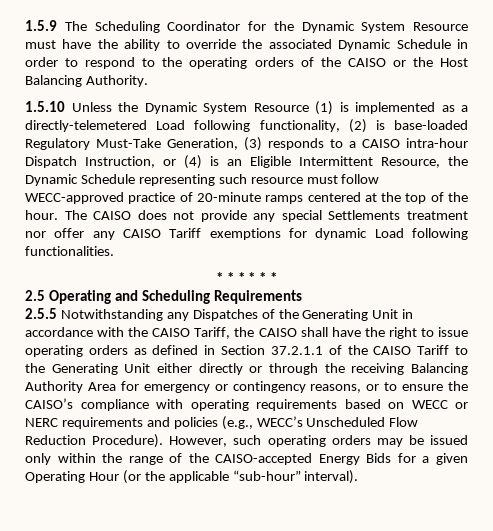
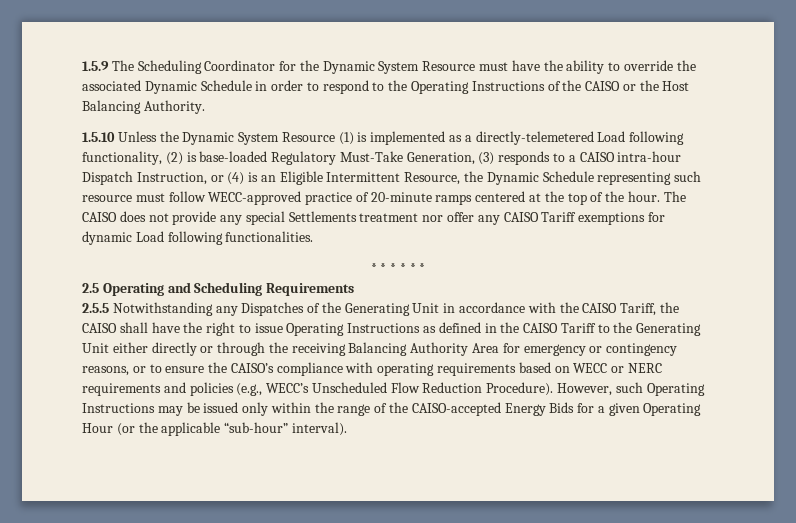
[189,57,294,69] operating orders -> [411,81,545,94] Operating Instructions
[25,345,128,357] operating orders -> [286,323,421,336] Operating Instructions
[221,345,342,355] Section 37.2.1.1 of -> (497, 328) none
[267,435,371,447] operating orders -> [646,383,705,396] [82,403,155,413] Operating Instructions

